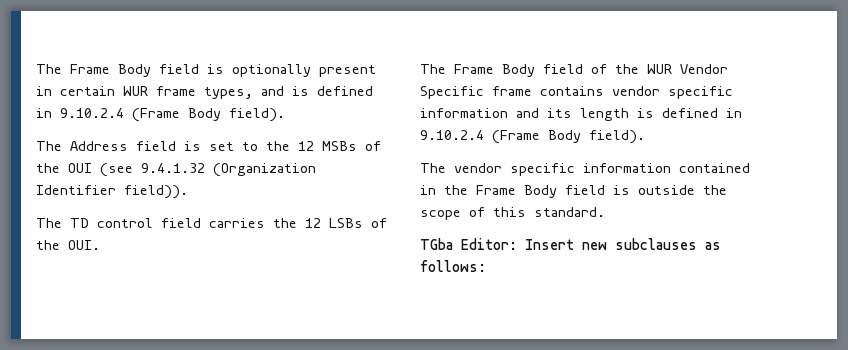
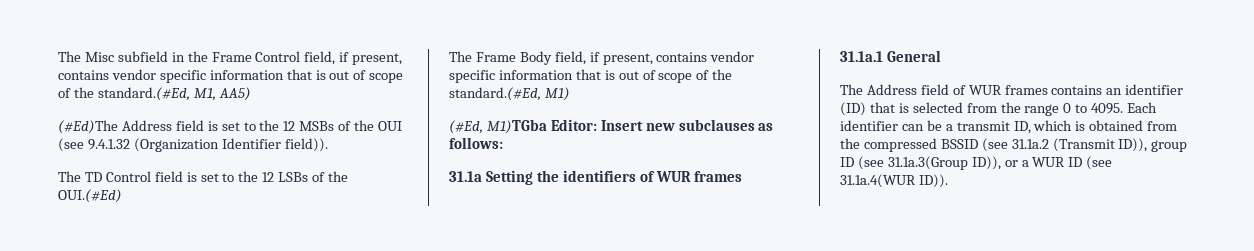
[36,64,376,77] [36,86,373,99] [36,108,285,122] [36,141,62,151] The Frame Body field is optionally present in certain WUR frame types, and is defined in 9.10.2.4 (Frame Body field). // The -> [58,51,403,65] [58,69,404,83] [58,87,251,101] [58,120,118,134] The Misc subfield in the Frame Control field, if present, contains vendor specific information that is out of scope of the standard.(#Ed, M1, AA5) // (#Ed)The
[97,218,265,228] control field carries -> [105,171,235,182] Control field is set to
[68,240,100,250] [420,64,728,77] [420,86,733,99] [420,108,742,121] [420,130,645,144] [420,163,750,176] [420,185,727,198] [420,207,605,220] [420,238,453,250] OUI. // The Frame Body field of the WUR Vendor Specific frame contains vendor specific information and its length is defined in 9.10.2.4 (Frame Body field). // The vendor specific information contained in the Frame Body field is outside the scope of this standard. // TGba -> [58,189,122,203] [449,51,755,65] [449,69,733,83] [449,87,570,101] [449,119,547,134] OUI.(#Ed) // The Frame Body field, if present, contains vendor specific information that is out of scope of the standard.(#Ed, M1) // (#Ed, M1)TGba
(486, 266) none -> [449,170,743,185] [840,50,941,62] [840,84,1184,95] [840,102,1158,116] [840,120,1178,134] [840,138,1188,152] [840,156,1113,170] [840,174,948,188] // 31.1a Setting the identifiers of WUR frames // 31.1a.1 General // The Address field of WUR frames contains an identifier (ID) that is selected from the range 0 to 4095. Each identifier can be a transmit ID, which is obtained from the compressed BSSID (see 31.1a.2 (Transmit ID)), group ID (see 31.1a.3(Group ID)), or a WUR ID (see 31.1a.4(WUR ID)).

